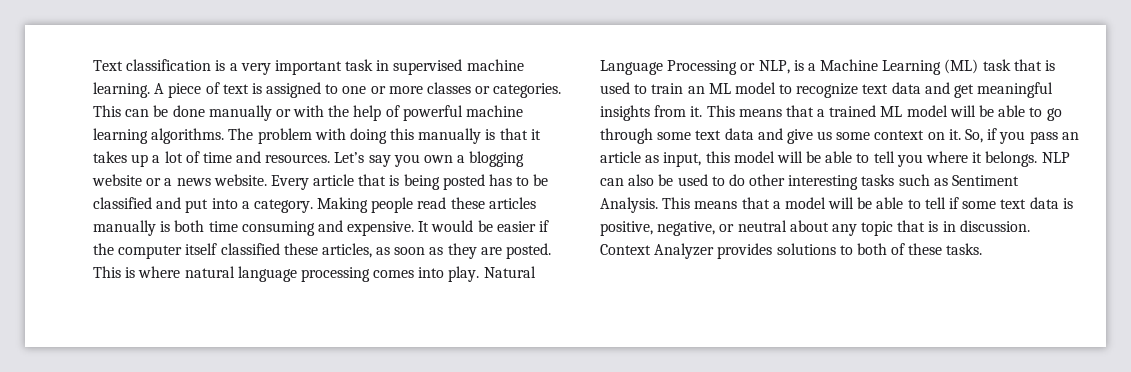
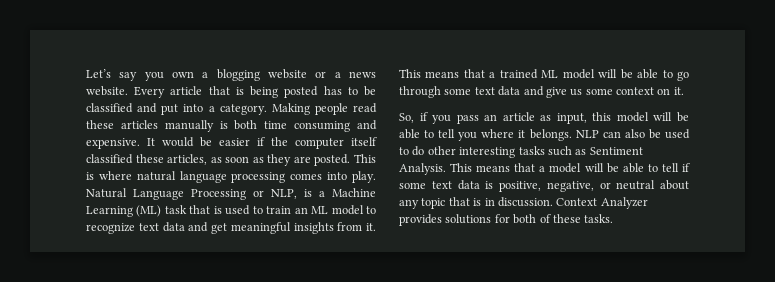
[93,59,524,75] [93,82,562,98] [93,105,524,121] [93,128,541,144] [93,151,331,167] Text classification is a very important task in supervised machine learning. A piece of text is assigned to one or more classes or categories. This can be done manually or with the help of powerful machine learning algorithms. The problem with doing this manually is that it takes up a lot of time and resources. -> (86, 73) none
(961, 134) none -> (684, 91) //
[839,245,853,255] to -> [494,214,510,223] for

